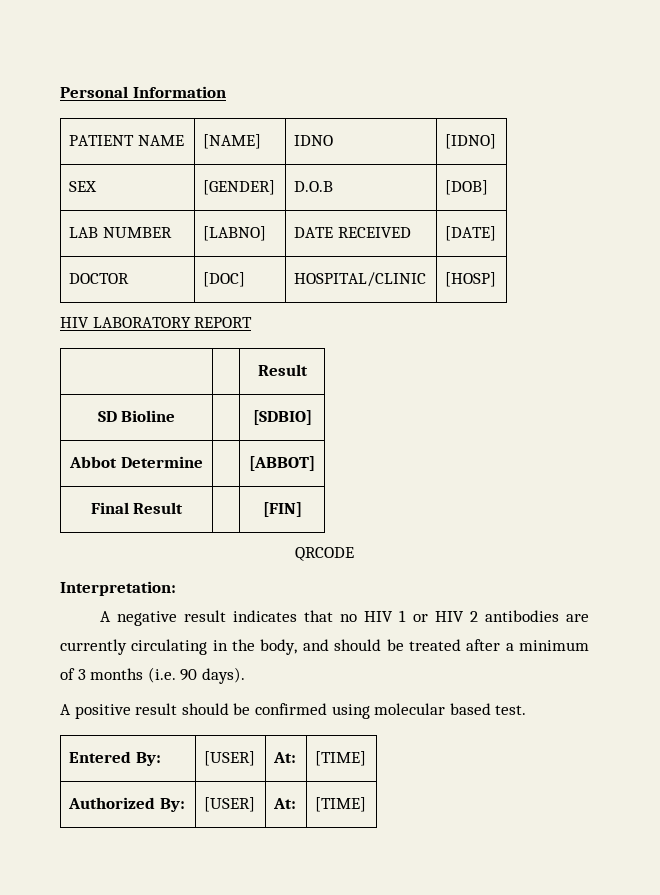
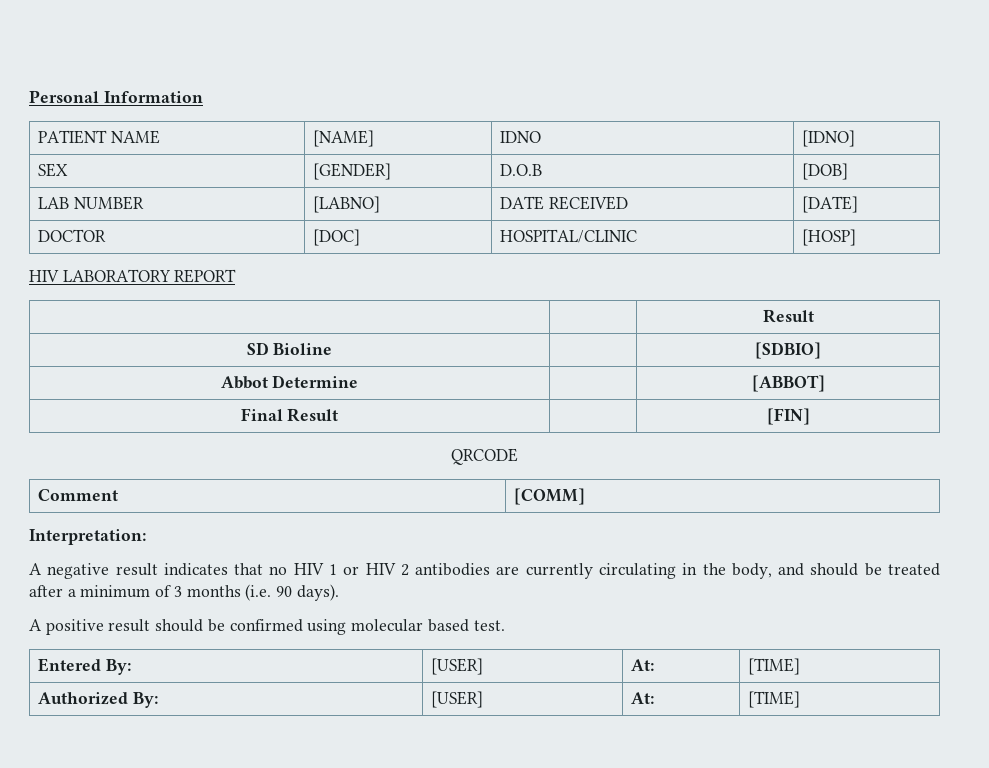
(354, 554) none -> [37,489,118,501] [513,488,585,505] // Comment | [COMM]

